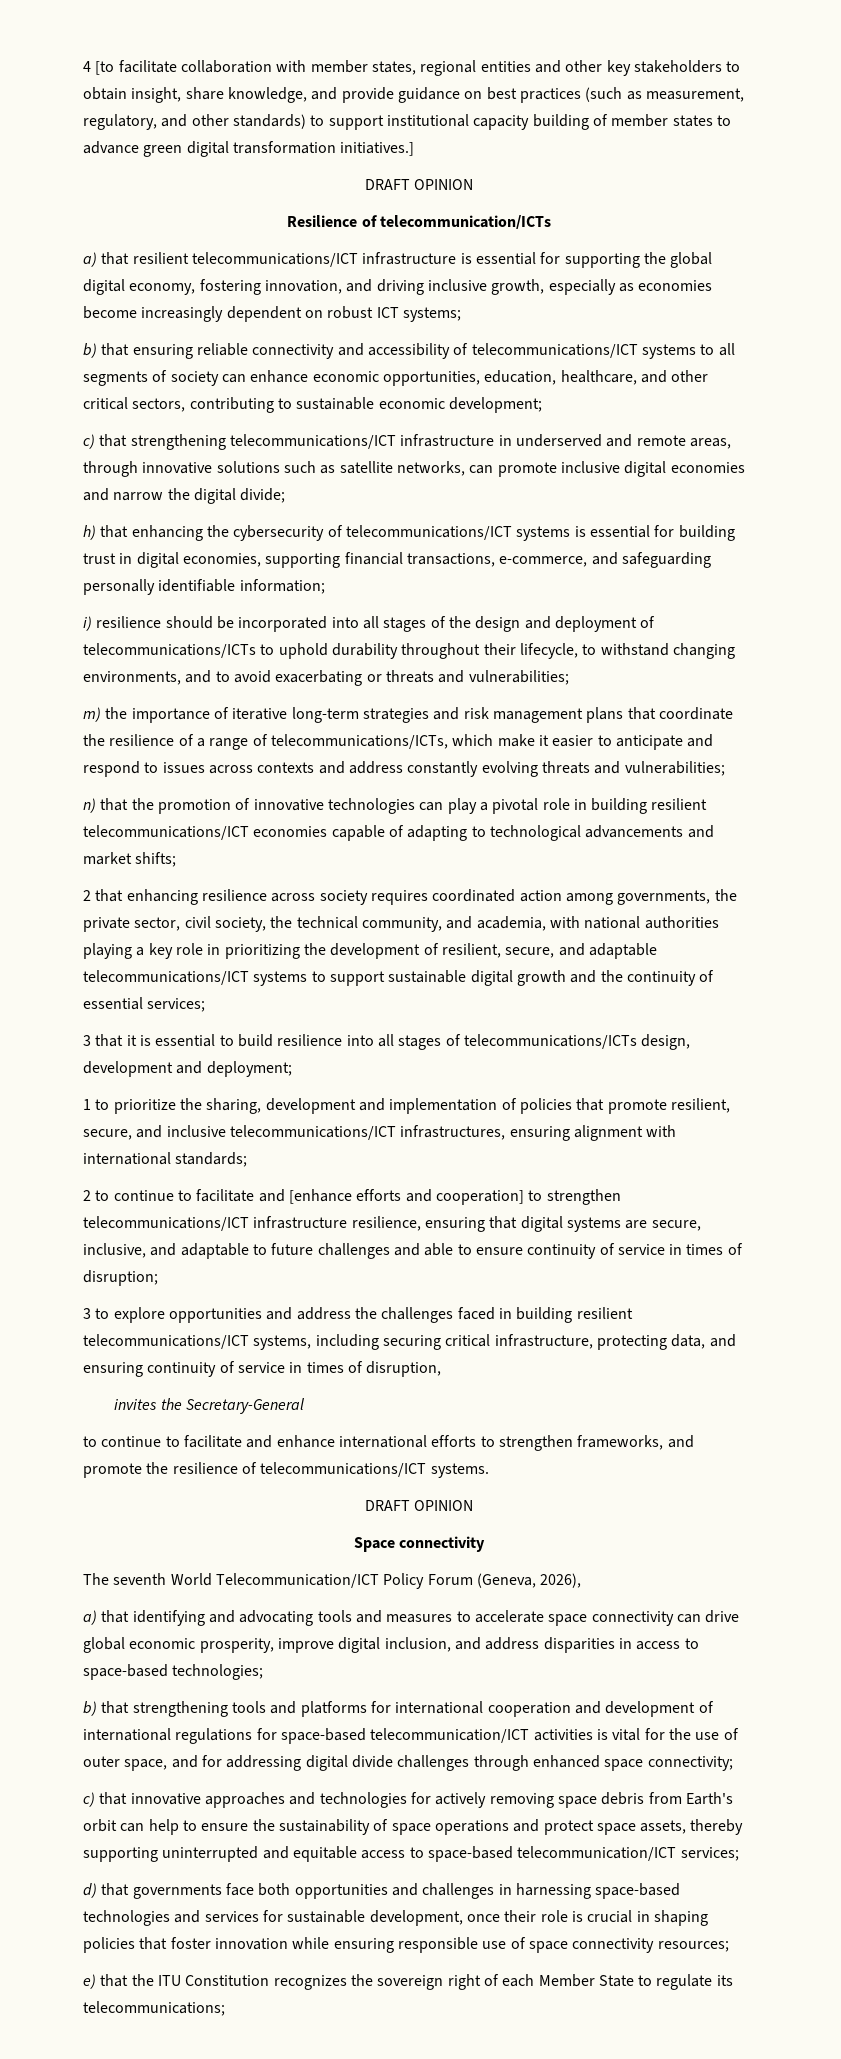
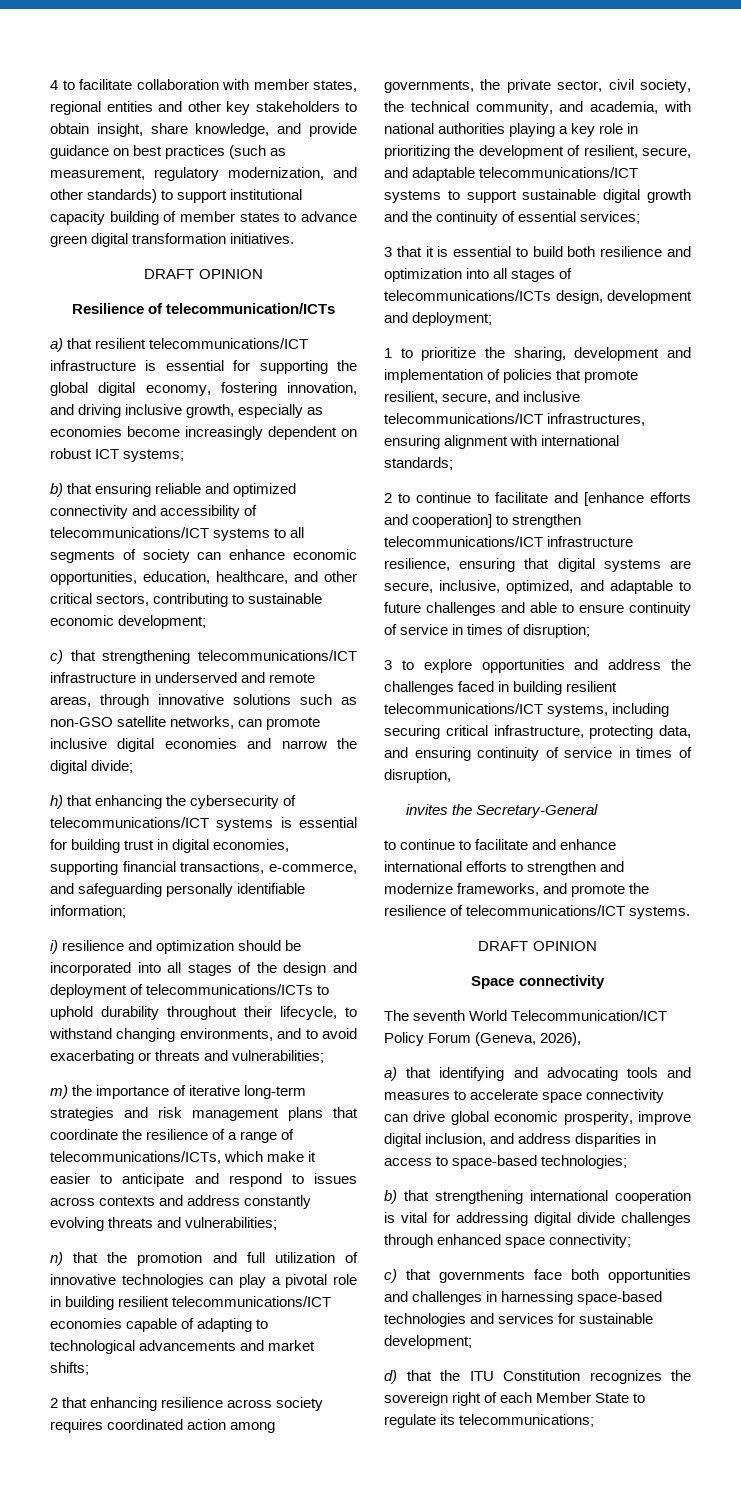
[95,61,115,75] [to -> [62,80,75,90] to
[83,114,157,130] regulatory, -> [154,167,324,181] regulatory modernization,
[340,142,415,156] initiatives.] -> [230,233,295,244] initiatives.
(248, 349) none -> [205,483,297,497] and optimized
(336, 469) none -> [50,717,113,727] non-GSO
(162, 622) none -> [128,940,235,954] and optimization
(231, 806) none -> [212,1252,335,1263] and full utilization
[277,1034,343,1046] resilience -> [567,246,691,257] [384,268,462,282] both resilience and optimization
(146, 1250) none -> [506,580,574,594] optimized,
(573, 1443) none -> [600,861,625,872] [384,883,453,894] and modernize
[231,1701,714,1717] [83,1728,739,1744] [83,1755,198,1771] tools and platforms for international cooperation and development of international regulations for space-based telecommunication/ICT activities is vital for the use of outer space, and -> [530,1190,691,1204] [384,1212,427,1223] international cooperation is vital
[130,1792,733,1808] [83,1819,744,1835] [83,1846,739,1862] [83,1883,130,1898] innovative approaches and technologies for actively removing space debris from Earth's orbit can help to ensure the sustainability of space operations and protect space assets, thereby supporting uninterrupted and equitable access to space-based telecommunication/ICT services; // d) that -> (431, 1274) none
[369,1910,708,1926] [83,1937,729,1953] [83,1974,96,1989] development, once their role is crucial in shaping policies that foster innovation while ensuring responsible use of space connectivity resources; // e) -> [384,1335,472,1349] [384,1370,397,1384] development; // d)

